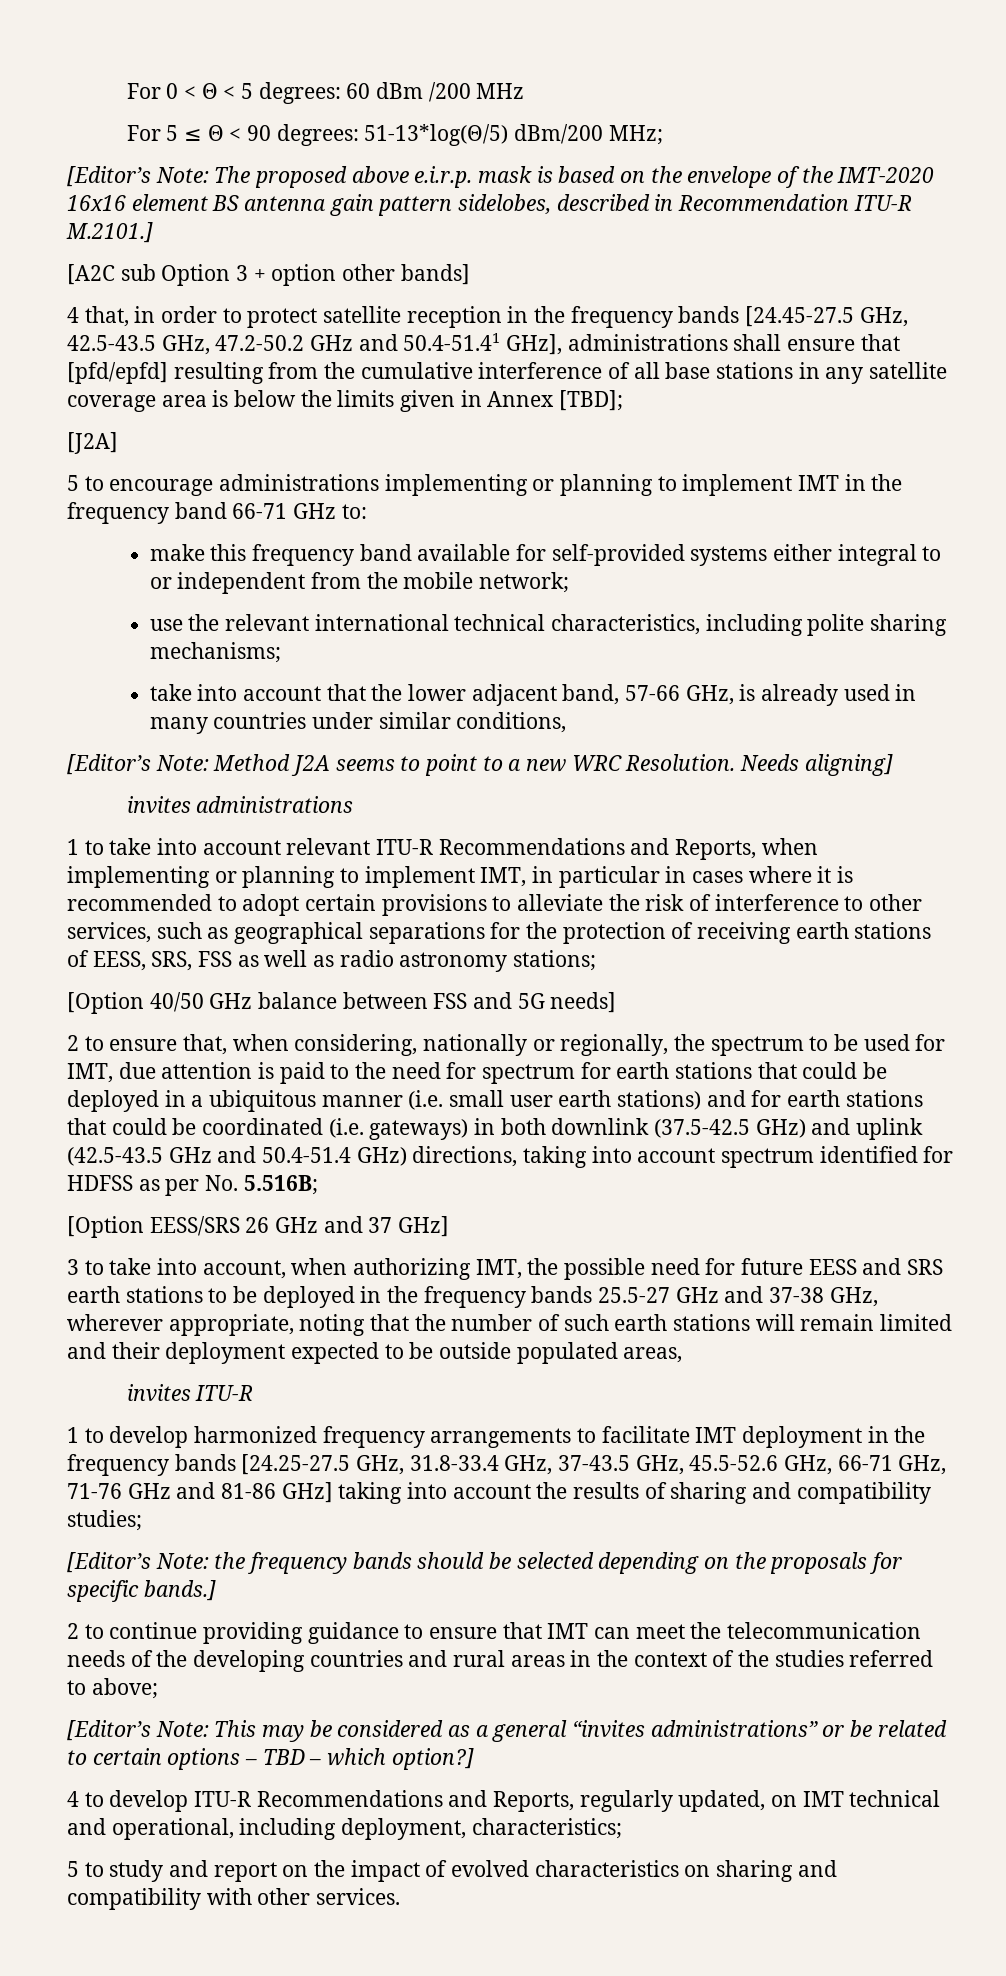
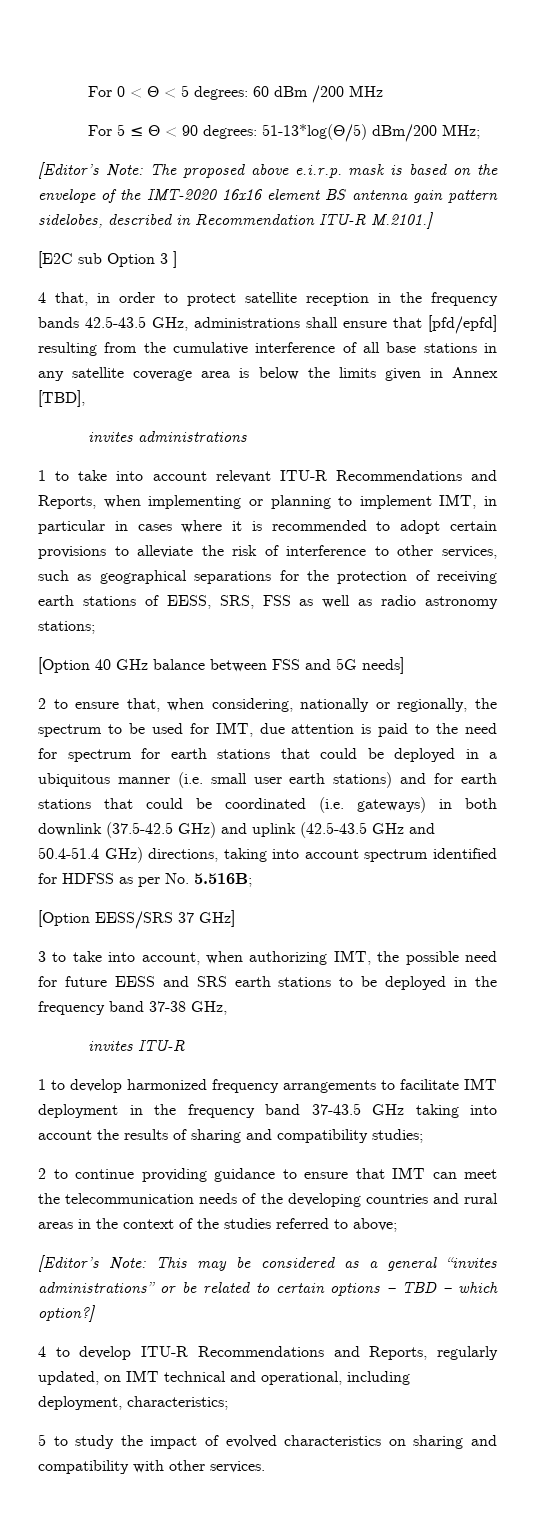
[67,264,115,285] [A2C -> [38,251,73,268] [E2C
[253,264,470,286] + option other bands] -> [173,251,177,268] ]
[745,306,908,327] [67,333,563,355] [24.45-27.5 GHz, 42.5-43.5 GHz, 47.2-50.2 GHz and 50.4-51.41 GHz], -> [85,316,188,331] 42.5-43.5 GHz,
[559,390,624,411] [67,432,118,454] [67,474,903,496] [67,502,367,524] [149,544,942,566] [149,572,570,594] [149,614,948,636] [149,642,281,663] [149,684,917,706] [149,712,567,734] [67,754,893,776] [TBD]; // [J2A] // 5 to encourage administrations implementing or planning to implement IMT in the frequency band 66-71 GHz to: // make this frequency band available for self-provided systems either integral to or independent from the mobile network; // use the relevant international technical characteristics, including polite sharing mechanisms; // take into account that the lower adjacent band, 57-66 GHz, is already used in many countries under similar conditions, // [Editor’s Note: Method J2A seems to point to a new WRC Resolution. Needs aligning] -> [38,390,85,407] [TBD],
[149,992,204,1012] 40/50 -> [95,659,111,670] 40
[245,1216,363,1233] 26 GHz and -> (173, 920) none
[531,1286,878,1307] [67,1314,953,1336] [67,1342,683,1364] bands 25.5-27 GHz and 37-38 GHz, wherever appropriate, noting that the number of such earth stations will remain limited and their deployment expected to be outside populated areas, -> [109,1001,227,1015] band 37-38 GHz,
[174,1454,947,1475] [67,1482,333,1503] bands [24.25-27.5 GHz, 31.8-33.4 GHz, 37-43.5 GHz, 45.5-52.6 GHz, 66-71 GHz, 71-76 GHz and 81-86 GHz] -> [265,1103,404,1115] band 37-43.5 GHz
[67,1552,903,1574] [67,1580,216,1602] // [Editor’s Note: the frequency bands should be selected depending on the proposals for specific bands.] -> (423, 1136) none
[169,1860,309,1882] and report on -> (115, 1442) none

